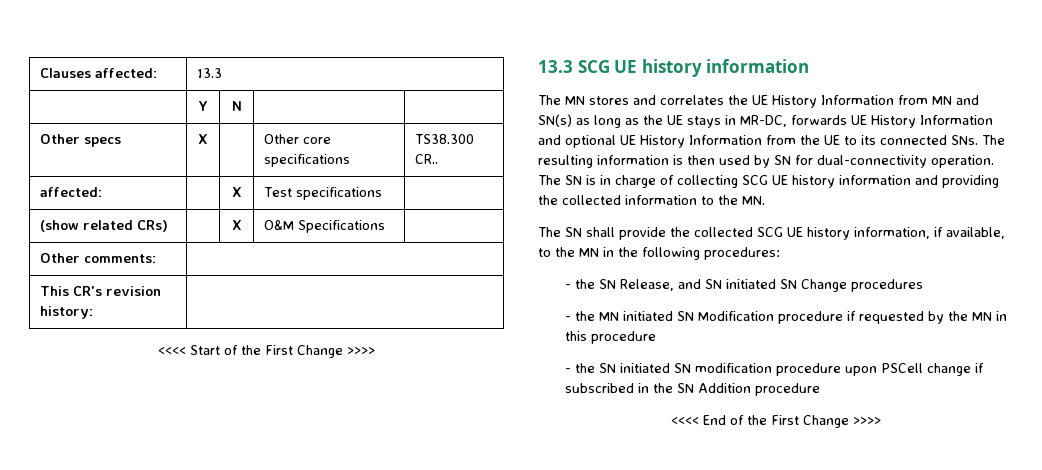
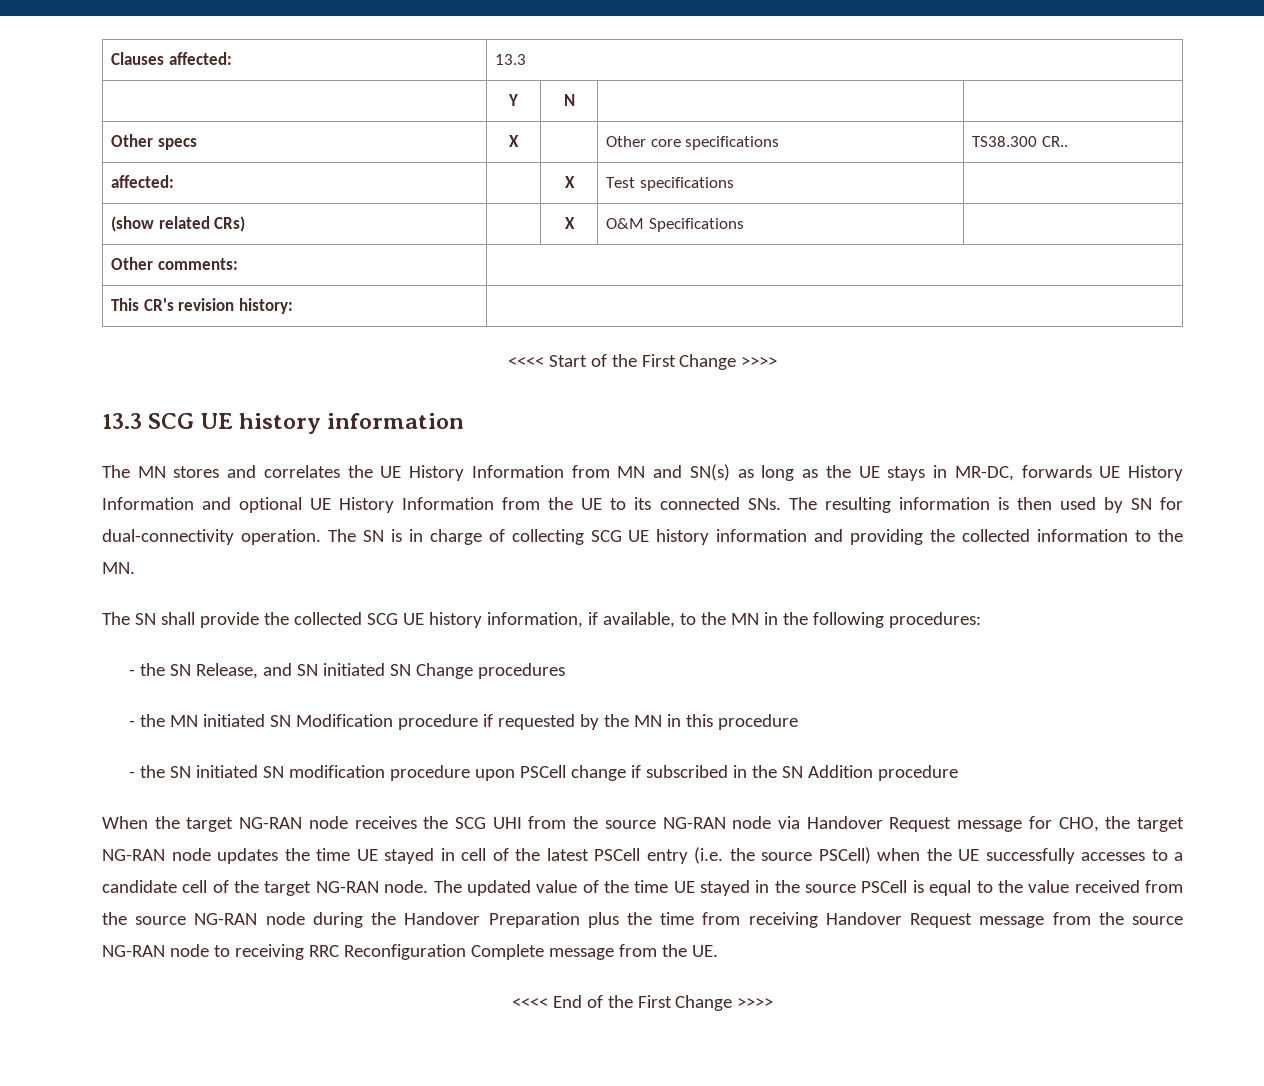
(820, 389) none -> [102,816,1184,832] [102,847,1183,864] [102,880,1184,896] [102,912,1183,928] [102,944,718,960] // When the target NG-RAN node receives the SCG UHI from the source NG-RAN node via Handover Request message for CHO, the target NG-RAN node updates the time UE stayed in cell of the latest PSCell entry (i.e. the source PSCell) when the UE successfully accesses to a candidate cell of the target NG-RAN node. The updated value of the time UE stayed in the source PSCell is equal to the value received from the source NG-RAN node during the Handover Preparation plus the time from receiving Handover Request message from the source NG-RAN node to receiving RRC Reconfiguration Complete message from the UE.

